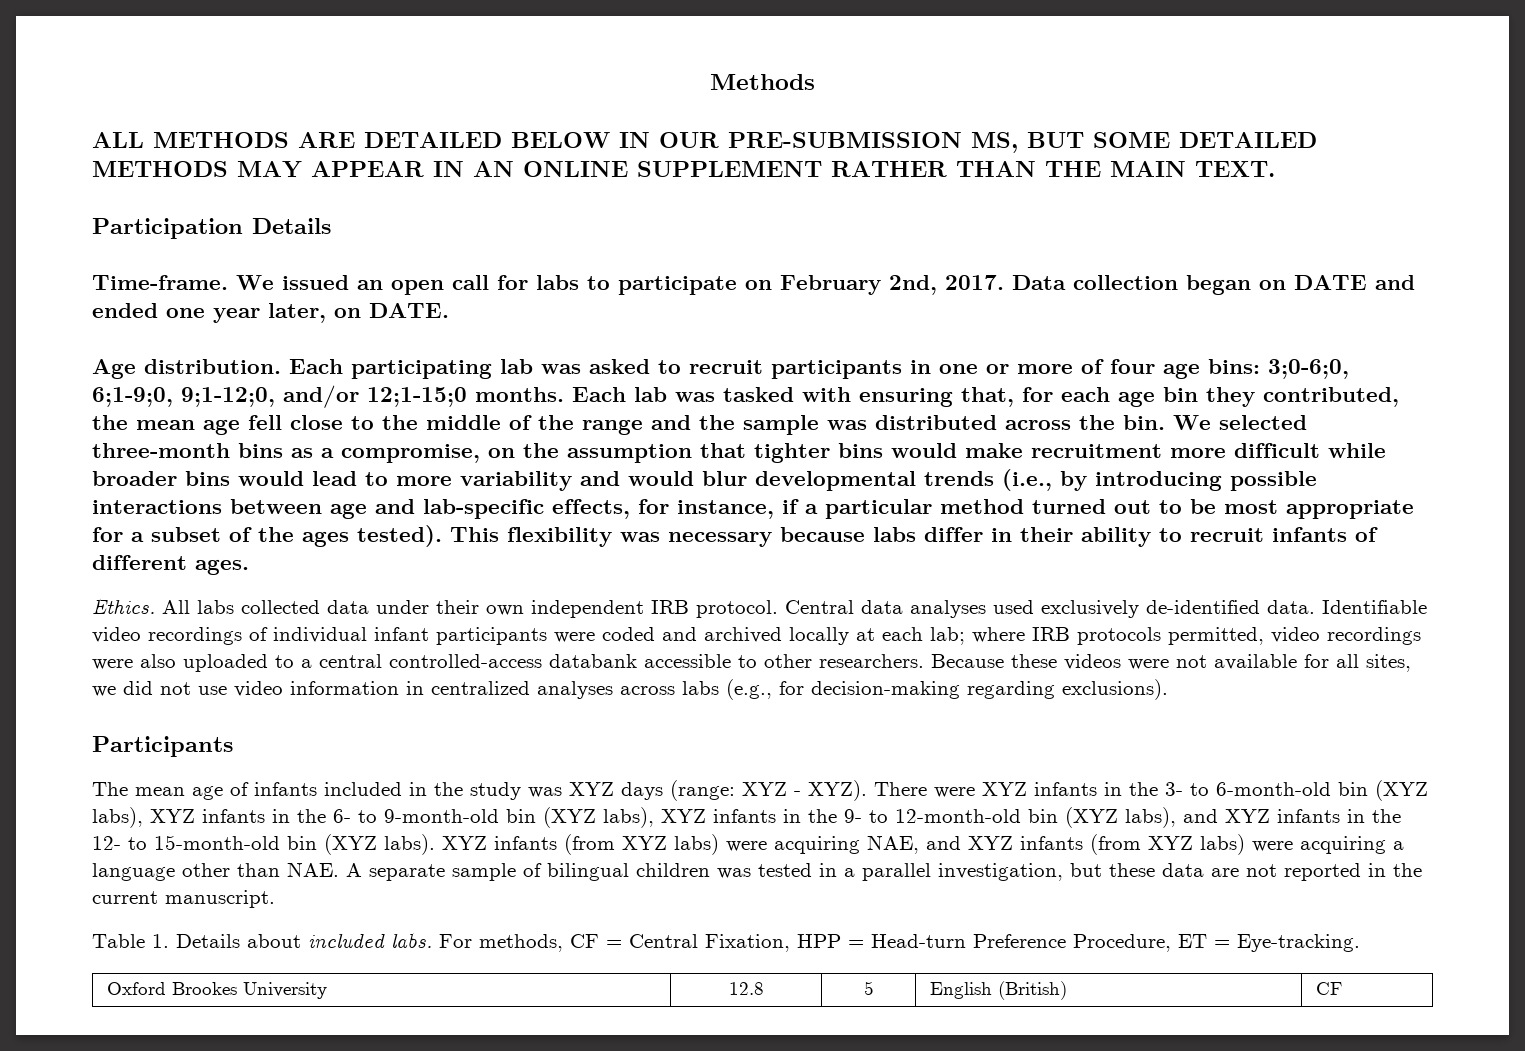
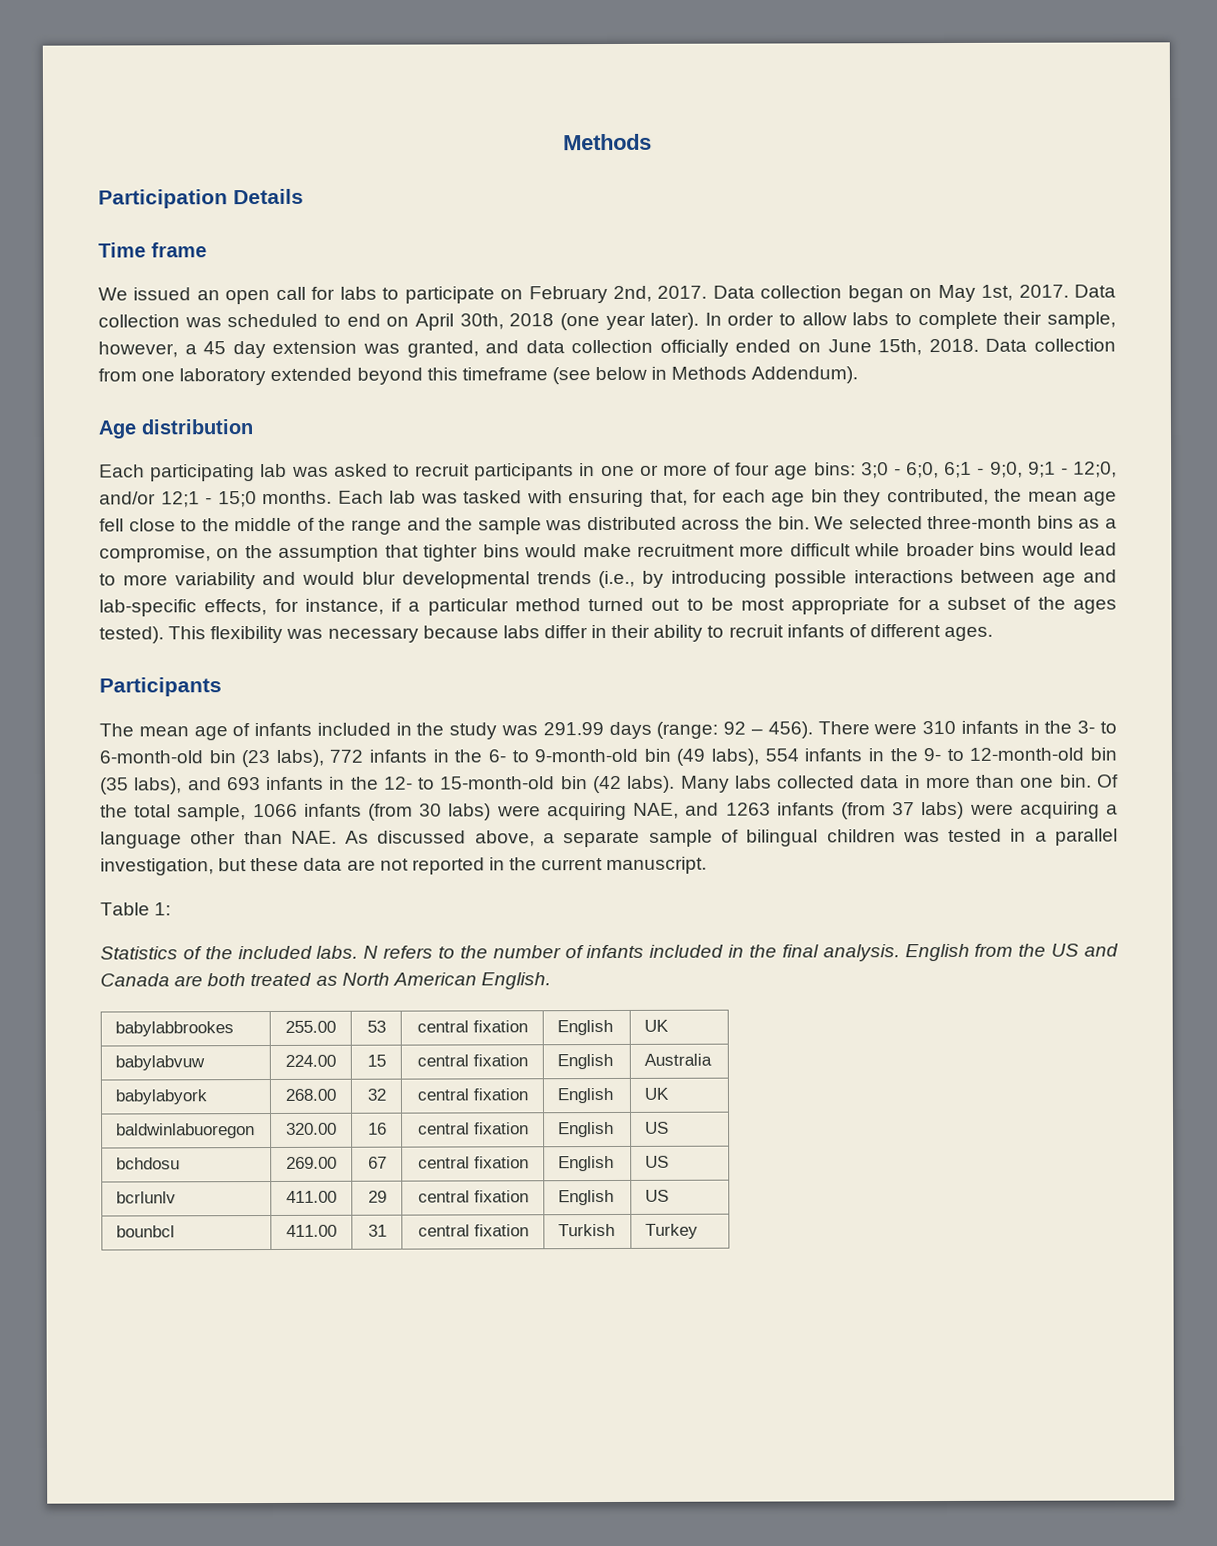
[710,74,815,90] [92,132,1317,153] [92,161,1275,178] Methods // ALL METHODS ARE DETAILED BELOW IN OUR PRE-SUBMISSION MS, BUT SOME DETAILED METHODS MAY APPEAR IN AN ONLINE SUPPLEMENT RATHER THAN THE MAIN TEXT. -> [562,133,652,151] Methods
[92,275,228,290] Time-frame. -> [98,242,207,258] Time frame //
[1294,275,1415,290] [92,303,449,323] DATE and ended one year later, on DATE. -> [937,284,1117,303] [98,311,1116,331] [98,338,1117,359] [98,366,859,386] May 1st, 2017. Data collection was scheduled to end on April 30th, 2018 (one year later). In order to allow labs to complete their sample, however, a 45 day extension was granted, and data collection officially ended on June 15th, 2018. Data collection from one laboratory extended beyond this timeframe (see below in Methods Addendum).
[144,359,281,374] distribution. -> [141,419,253,435] distribution //
[1268,359,1349,379] [92,385,467,408] 3;0-6;0, 6;1-9;0, 9;1-12;0, and/or 12;1-15;0 -> [860,461,1117,479] [99,491,257,508] 3;0 - 6;0, 6;1 - 9;0, 9;1 - 12;0, and/or 12;1 - 15;0
[92,598,1427,618] [92,627,1421,645] [92,654,1411,672] [92,679,1168,700] // Ethics. All labs collected data under their own independent IRB protocol. Central data analyses used exclusively de-identified data. Identifiable video recordings of individual infant participants were coded and archived locally at each lab; where IRB protocols permitted, video recordings were also uploaded to a central controlled-access databank accessible to other researchers. Because these videos were not available for all sites, we did not use video information in centralized analyses across labs (e.g., for decision-making regarding exclusions). -> (994, 634) none
[569,782,614,796] XYZ -> [542,722,604,736] 291.99
[742,780,867,801] XYZ - XYZ). -> [723,721,813,739] 92 – 456).
[982,782,1027,796] XYZ -> [922,720,957,735] 310
[1375,780,1428,801] [92,807,195,828] (XYZ labs), XYZ -> [241,749,364,768] (23 labs), 772
[543,807,706,828] (XYZ labs), XYZ -> [676,748,799,766] (49 labs), 554
[1065,807,1118,828] (XYZ -> [100,777,129,795] (35
[1225,809,1270,823] XYZ -> [226,777,261,791] 693
[324,834,667,855] (XYZ labs). XYZ infants (from XYZ -> [593,774,1119,794] [100,803,443,822] (42 labs). Many labs collected data in more than one bin. Of the total sample, 1066 infants (from 30
[968,834,1193,855] XYZ infants (from XYZ -> [725,802,916,820] 1263 infants (from 37
[346,863,362,877] A -> [345,830,556,847] As discussed above, a
[152,932,1360,952] [106,982,327,999] [728,982,764,995] [863,981,874,995] [929,981,1067,1000] [1315,982,1342,995] 1. Details about included labs. For methods, CF = Central Fixation, HPP = Head-turn Preference Procedure, ET = Eye-tracking. // Oxford Brookes University | 12.8 | 5 | English (British) | CF -> [154,902,172,916] [100,943,1120,962] [100,972,551,990] [115,1021,235,1037] [285,1020,336,1033] [366,1020,386,1033] [416,1020,528,1033] [557,1019,614,1036] [644,1019,670,1032] [115,1055,206,1071] [285,1054,336,1067] [366,1054,386,1067] [416,1054,528,1067] [557,1053,614,1070] [644,1053,713,1066] [115,1089,208,1105] [285,1088,336,1101] [366,1088,386,1101] [416,1088,528,1101] [557,1087,614,1104] [644,1087,670,1100] [116,1123,256,1139] [286,1122,337,1135] [367,1122,387,1135] [417,1122,529,1135] [558,1121,615,1138] [645,1121,670,1134] [116,1157,181,1170] [286,1156,337,1169] [367,1156,387,1169] [417,1156,529,1169] [558,1155,615,1172] [645,1155,670,1168] [116,1191,177,1204] [286,1190,337,1203] [367,1190,387,1203] [417,1190,529,1203] [558,1189,615,1206] [645,1189,670,1202] [116,1225,176,1238] [286,1224,337,1237] [367,1224,387,1237] [417,1224,529,1237] [558,1223,616,1237] [645,1223,699,1239] 1: // Statistics of the included labs. N refers to the number of infants included in the final analysis. English from the US and Canada are both treated as North American English. // babylabbrookes | 255.00 | 53 | central fixation | English | UK // babylabvuw | 224.00 | 15 | central fixation | English | Australia // babylabyork | 268.00 | 32 | central fixation | English | UK // baldwinlabuoregon | 320.00 | 16 | central fixation | English | US // bchdosu | 269.00 | 67 | central fixation | English | US // bcrlunlv | 411.00 | 29 | central fixation | English | US // bounbcl | 411.00 | 31 | central fixation | Turkish | Turkey

